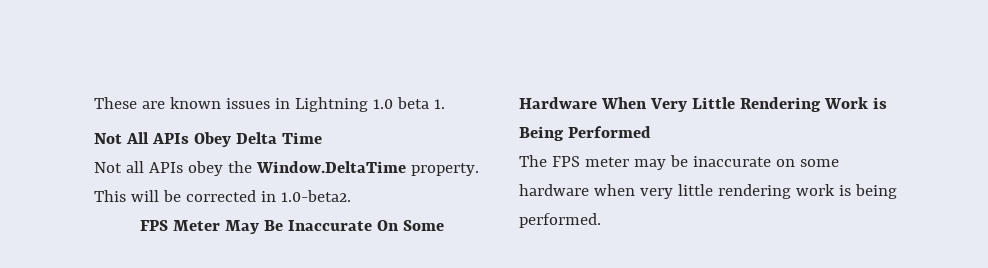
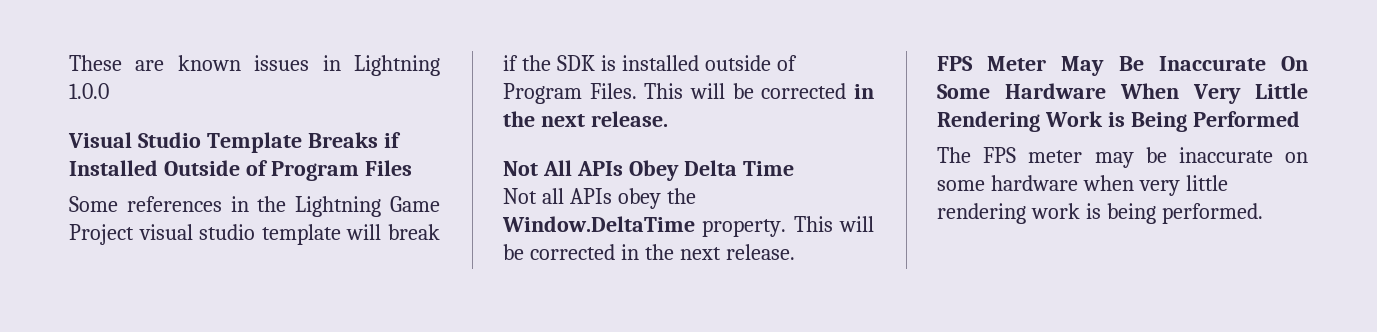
[372,97,445,109] 1.0 beta 1. -> [69,83,109,99] [68,132,401,153] [69,160,412,181] [69,196,441,217] [69,224,441,245] [503,55,797,71] [503,83,874,104] [503,111,668,127] 1.0.0 // Visual Studio Template Breaks if Installed Outside of Program Files // Some references in the Lightning Game Project visual studio template will break if the SDK is installed outside of Program Files. This will be corrected in the next release.
[280,190,351,202] 1.0-beta2. -> [644,244,795,260] the next release.

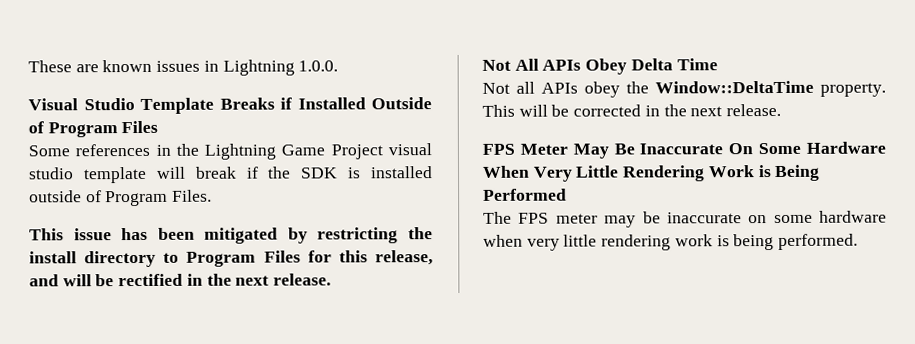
[69,83,109,99] 1.0.0 -> [298,60,339,72] 1.0.0.
[644,83,847,99] This will be corrected -> [29,227,433,244] [29,250,434,268] [29,273,184,287] // This issue has been mitigated by restricting the install directory to Program Files for this release, and will be rectified
[502,216,695,232] Window.DeltaTime -> [655,80,814,94] Window::DeltaTime

